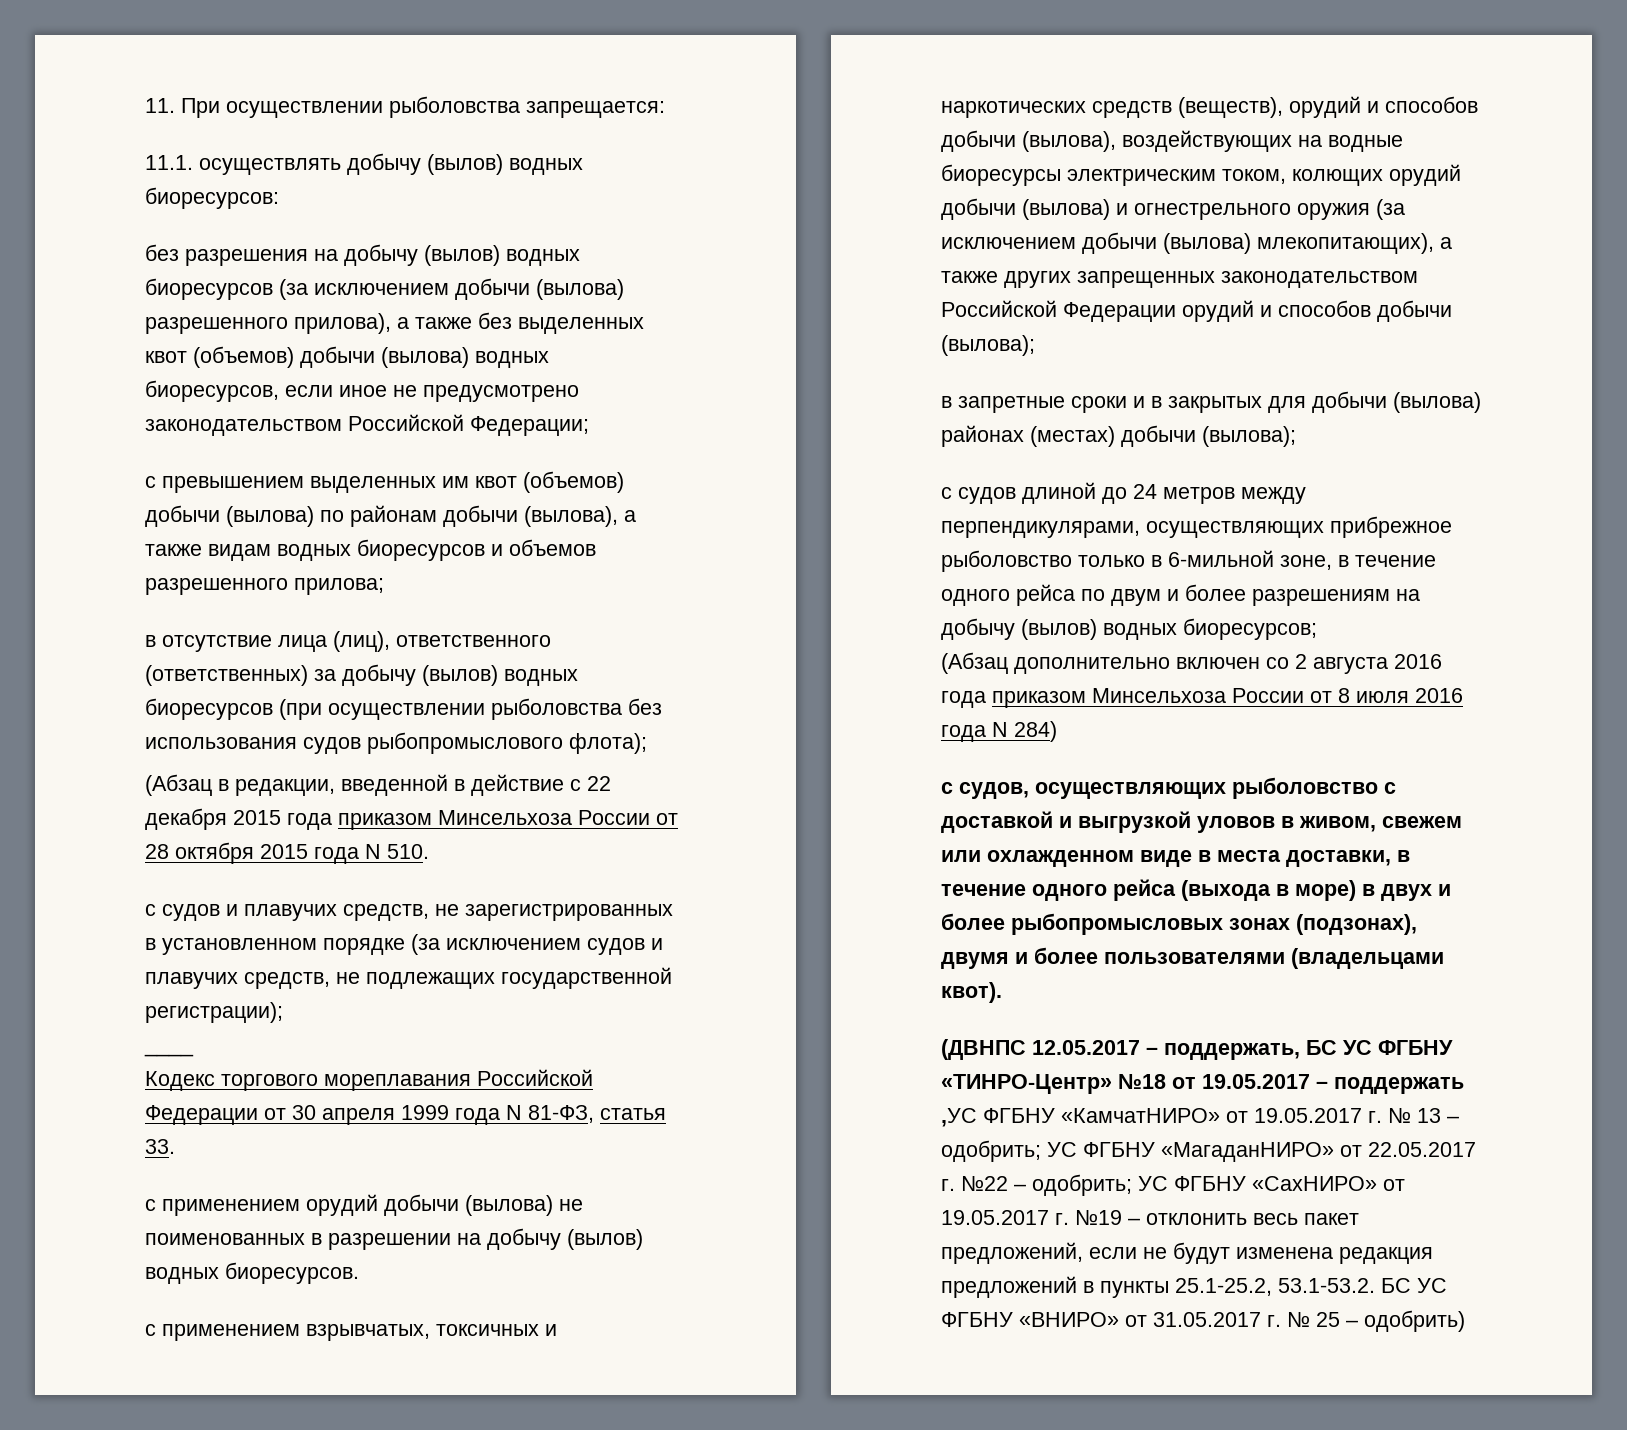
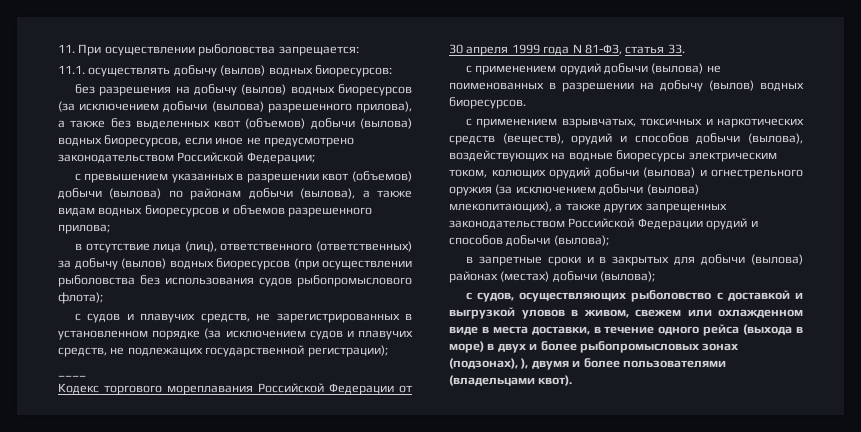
[310,476,469,493] выделенных им -> [171,173,319,183] указанных в разрешении
[145,774,611,796] [145,808,678,830] [145,842,429,864] // (Абзац в редакции, введенной в действие с 22 декабря 2015 года приказом Минсельхоза России от 28 октября 2015 года N 510. -> (103, 298) none
[941,482,1306,504] [941,516,1452,538] [941,550,1436,572] [941,584,1420,606] [941,618,1317,640] [941,652,1442,674] [941,688,1463,708] [941,721,1057,742] // с судов длиной до 24 метров между перпендикулярами, осуществляющих прибрежное рыболовство только в 6-мильной зоне, в течение одного рейса по двум и более разрешениям на добычу (вылов) водных биоресурсов; // (Абзац дополнительно включен со 2 августа 2016 года приказом Минсельхоза России от 8 июля 2016 года N 284) -> (656, 276) none
(1417, 924) none -> [521,358,529,369] ),
[941,1039,1453,1060] [941,1074,1464,1094] [941,1108,1459,1127] [941,1140,1476,1162] [941,1174,1405,1196] [941,1210,1359,1225] [941,1242,1433,1264] [941,1276,1447,1298] [941,1310,1465,1332] // (ДВНПС 12.05.2017 – поддержать, БС УС ФГБНУ «ТИНРО-Центр» №18 от 19.05.2017 – поддержать ,УС ФГБНУ «КамчатНИРО» от 19.05.2017 г. № 13 – одобрить; УС ФГБНУ «МагаданНИРО» от 22.05.2017 г. №22 – одобрить; УС ФГБНУ «СахНИРО» от 19.05.2017 г. №19 – отклонить весь пакет предложений, если не будут изменена редакция предложений в пункты 25.1-25.2, 53.1-53.2. БС УС ФГБНУ «ВНИРО» от 31.05.2017 г. № 25 – одобрить) -> (573, 380) none

